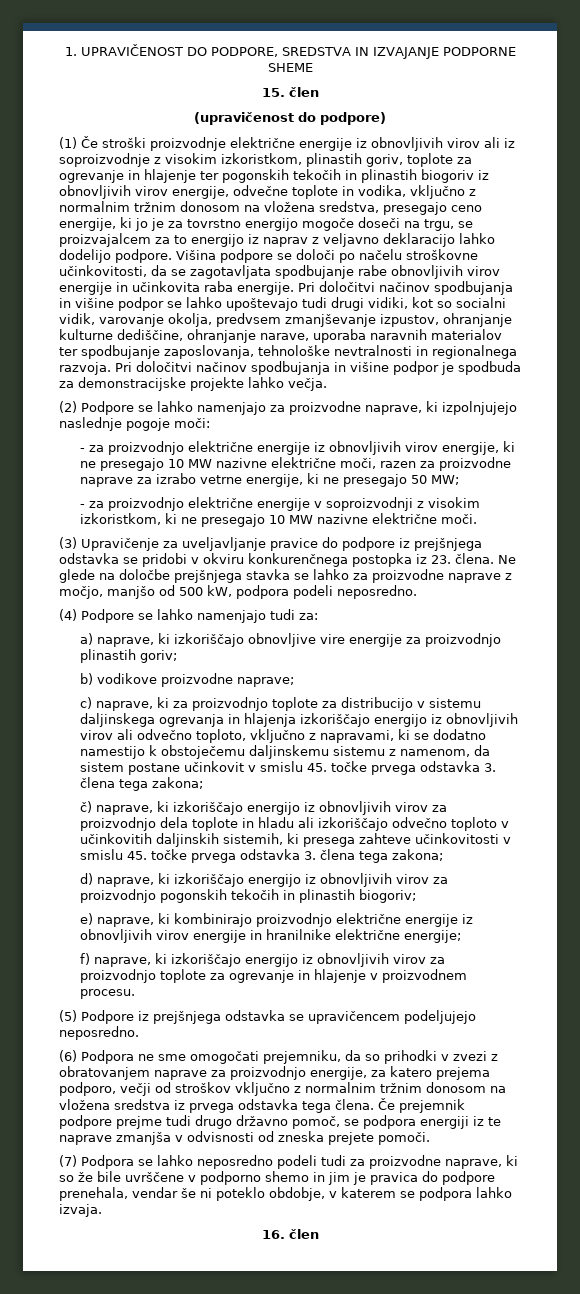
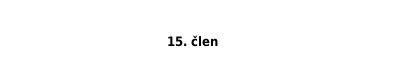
[64,44,516,59] [267,63,313,72] [261,87,319,97] [194,112,386,125] [59,136,515,151] [59,153,472,167] [59,169,489,183] [59,185,476,199] [59,201,482,215] [59,217,473,231] [59,233,495,247] [59,249,478,263] [59,265,500,279] [59,281,513,295] [59,297,506,311] [59,313,512,327] [59,329,502,343] [59,345,517,359] [59,361,521,375] [59,377,327,391] [59,401,517,415] [59,417,210,431] [80,441,516,455] [80,457,512,471] [80,473,460,487] [80,497,481,511] [80,513,478,527] [59,537,482,551] [59,553,516,567] [59,569,512,583] [59,585,417,599] [59,609,318,623] [80,633,502,647] [80,649,178,663] [80,673,295,687] [80,697,482,711] [80,713,519,727] [80,729,487,743] [80,745,491,759] [80,761,497,775] [80,777,204,791] [80,801,448,815] [80,817,510,831] [80,833,512,847] [80,849,444,863] [80,873,449,887] [80,889,417,903] [80,913,474,927] [80,929,462,943] [80,953,446,967] [80,969,468,983] [80,989,136,999] [59,1010,476,1024] [59,1026,139,1040] [59,1050,498,1064] [59,1066,490,1080] [59,1082,506,1096] [59,1098,465,1113] [59,1115,501,1129] [59,1131,430,1145] [59,1155,518,1169] [59,1171,495,1185] [59,1187,512,1201] [59,1204,102,1217] [261,1230,285,1239] 1. UPRAVIČENOST DO PODPORE, SREDSTVA IN IZVAJANJE PODPORNE SHEME // 15. člen // (upravičenost do podpore) // (1) Če stroški proizvodnje električne energije iz obnovljivih virov ali iz soproizvodnje z visokim izkoristkom, plinastih goriv, toplote za ogrevanje in hlajenje ter pogonskih tekočih in plinastih biogoriv iz obnovljivih virov energije, odvečne toplote in vodika, vključno z normalnim tržnim donosom na vložena sredstva, presegajo ceno energije, ki jo je za tovrstno energijo mogoče doseči na trgu, se proizvajalcem za to energijo iz naprav z veljavno deklaracijo lahko dodelijo podpore. Višina podpore se določi po načelu stroškovne učinkovitosti, da se zagotavljata spodbujanje rabe obnovljivih virov energije in učinkovita raba energije. Pri določitvi načinov spodbujanja in višine podpor se lahko upoštevajo tudi drugi vidiki, kot so socialni vidik, varovanje okolja, predvsem zmanjševanje izpustov, ohranjanje kulturne dediščine, ohranjanje narave, uporaba naravnih materialov ter spodbujanje zaposlovanja, tehnološke nevtralnosti in regionalnega razvoja. Pri določitvi načinov spodbujanja in višine podpor je spodbuda za demonstracijske projekte lahko večja. // (2) Podpore se lahko namenjajo za proizvodne naprave, ki izpolnjujejo naslednje pogoje moči: // - za proizvodnjo električne energije iz obnovljivih virov energije, ki ne presegajo 10 MW nazivne električne moči, razen za proizvodne naprave za izrabo vetrne energije, ki ne presegajo 50 MW; // - za proizvodnjo električne energije v soproizvodnji z visokim izkoristkom, ki ne presegajo 10 MW nazivne električne moči. // (3) Upravičenje za uveljavljanje pravice do podpore iz prejšnjega odstavka se pridobi v okviru konkurenčnega postopka iz 23. člena. Ne glede na določbe prejšnjega stavka se lahko za proizvodne naprave z močjo, manjšo od 500 kW, podpora podeli neposredno. // (4) Podpore se lahko namenjajo tudi za: // a) naprave, ki izkoriščajo obnovljive vire energije za proizvodnjo plinastih goriv; // b) vodikove proizvodne naprave; // c) naprave, ki za proizvodnjo toplote za distribucijo v sistemu daljinskega ogrevanja in hlajenja izkoriščajo energijo iz obnovljivih virov ali odvečno toploto, vključno z napravami, ki se dodatno namestijo k obstoječemu daljinskemu sistemu z namenom, da sistem postane učinkovit v smislu 45. točke prvega odstavka 3. člena tega zakona; // č) naprave, ki izkoriščajo energijo iz obnovljivih virov za proizvodnjo dela toplote in hladu ali izkoriščajo odvečno toploto v učinkovitih daljinskih sistemih, ki presega zahteve učinkovitosti v smislu 45. točke prvega odstavka 3. člena tega zakona; // d) naprave, ki izkoriščajo energijo iz obnovljivih virov za proizvodnjo pogonskih tekočih in plinastih biogoriv; // e) naprave, ki kombinirajo proizvodnjo električne energije iz obnovljivih virov energije in hranilnike električne energije; // f) naprave, ki izkoriščajo energijo iz obnovljivih virov za proizvodnjo toplote za ogrevanje in hlajenje v proizvodnem procesu. // (5) Podpore iz prejšnjega odstavka se upravičencem podeljujejo neposredno. // (6) Podpora ne sme omogočati prejemniku, da so prihodki v zvezi z obratovanjem naprave za proizvodnjo energije, za katero prejema podporo, večji od stroškov vključno z normalnim tržnim donosom na vložena sredstva iz prvega odstavka tega člena. Če prejemnik podpore prejme tudi drugo državno pomoč, se podpora energiji iz te naprave zmanjša v odvisnosti od zneska prejete pomoči. // (7) Podpora se lahko neposredno podeli tudi za proizvodne naprave, ki so že bile uvrščene v podporno shemo in jim je pravica do podpore prenehala, vendar še ni poteklo obdobje, v katerem se podpora lahko izvaja. // 16. -> [167,36,187,47] 15.

